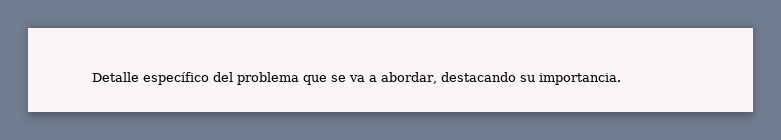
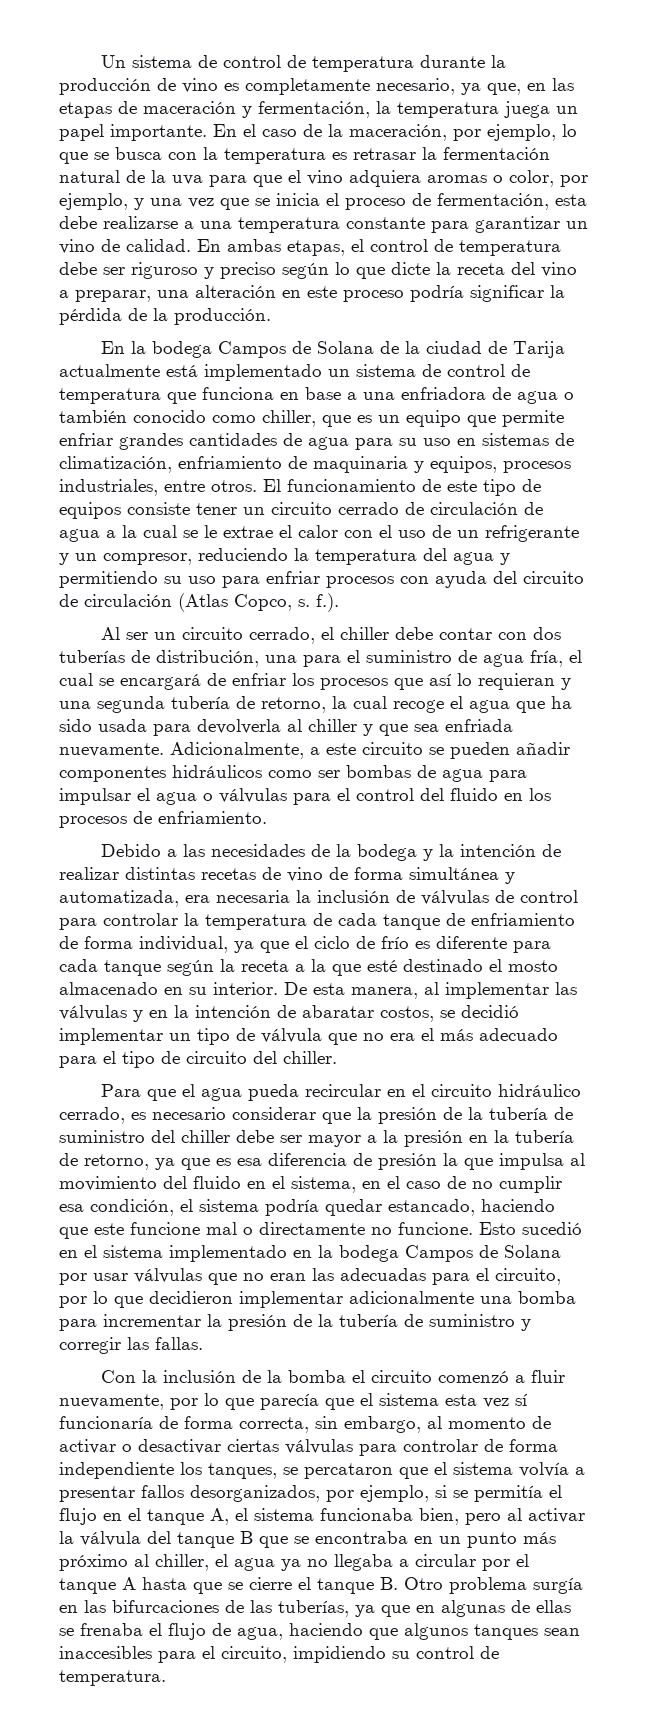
[92,72,621,85] Detalle específico del problema que se va a abordar, destacando su importancia. -> [100,55,506,72] [59,78,574,95] [59,101,578,118] [59,124,577,141] [59,147,550,164] [59,170,588,187] [59,193,587,210] [59,216,588,233] [59,239,561,256] [59,262,577,279] [59,285,565,302] [59,308,271,325] [100,341,565,358] [59,364,530,381] [59,387,574,404] [59,410,564,427] [59,433,574,450] [59,456,571,473] [59,479,541,496] [59,502,543,519] [59,525,579,542] [59,548,510,565] [59,571,584,588] [59,593,339,612] [100,627,561,644] [59,650,582,667] [59,673,571,690] [59,696,572,713] [59,719,513,736] [59,742,570,759] [59,765,527,782] [59,788,551,805] [59,811,267,828] [100,844,561,861] [59,867,515,884] [59,890,578,907] [59,913,575,930] [59,936,551,953] [59,959,558,976] [59,982,577,999] [59,1005,519,1022] [59,1028,558,1045] [59,1051,337,1068] [100,1084,581,1101] [59,1107,573,1124] [59,1130,574,1147] [59,1153,585,1170] [59,1176,562,1193] [59,1199,555,1216] [59,1222,582,1239] [59,1245,561,1262] [59,1268,561,1285] [59,1291,576,1308] [59,1314,531,1331] [59,1337,203,1354] [100,1370,565,1383] [59,1393,528,1410] [59,1416,551,1433] [59,1439,558,1456] [59,1462,585,1479] [59,1485,562,1502] [59,1508,585,1525] [59,1531,556,1548] [59,1554,529,1571] [59,1577,583,1594] [59,1600,571,1617] [59,1623,580,1640] [59,1646,499,1663] [59,1670,166,1686] Un sistema de control de temperatura durante la producción de vino es completamente necesario, ya que, en las etapas de maceración y fermentación, la temperatura juega un papel importante. En el caso de la maceración, por ejemplo, lo que se busca con la temperatura es retrasar la fermentación natural de la uva para que el vino adquiera aromas o color, por ejemplo, y una vez que se inicia el proceso de fermentación, esta debe realizarse a una temperatura constante para garantizar un vino de calidad. En ambas etapas, el control de temperatura debe ser riguroso y preciso según lo que dicte la receta del vino a preparar, una alteración en este proceso podría significar la pérdida de la producción. // En la bodega Campos de Solana de la ciudad de Tarija actualmente está implementado un sistema de control de temperatura que funciona en base a una enfriadora de agua o también conocido como chiller, que es un equipo que permite enfriar grandes cantidades de agua para su uso en sistemas de climatización, enfriamiento de maquinaria y equipos, procesos industriales, entre otros. El funcionamiento de este tipo de equipos consiste tener un circuito cerrado de circulación de agua a la cual se le extrae el calor con el uso de un refrigerante y un compresor, reduciendo la temperatura del agua y permitiendo su uso para enfriar procesos con ayuda del circuito de circulación (Atlas Copco, s. f.). // Al ser un circuito cerrado, el chiller debe contar con dos tuberías de distribución, una para el suministro de agua fría, el cual se encargará de enfriar los procesos que así lo requieran y una segunda tubería de retorno, la cual recoge el agua que ha sido usada para devolverla al chiller y que sea enfriada nuevamente. Adicionalmente, a este circuito se pueden añadir componentes hidráulicos como ser bombas de agua para impulsar el agua o válvulas para el control del fluido en los procesos de enfriamiento. // Debido a las necesidades de la bodega y la intención de realizar distintas recetas de vino de forma simultánea y automatizada, era necesaria la inclusión de válvulas de control para controlar la temperatura de cada tanque de enfriamiento de forma individual, ya que el ciclo de frío es diferente para cada tanque según la receta a la que esté destinado el mosto almacenado en su interior. De esta manera, al implementar las válvulas y en la intención de abaratar costos, se decidió implementar un tipo de válvula que no era el más adecuado para el tipo de circuito del chiller. // Para que el agua pueda recircular en el circuito hidráulico cerrado, es necesario considerar que la presión de la tubería de suministro del chiller debe ser mayor a la presión en la tubería de retorno, ya que es esa diferencia de presión la que impulsa al movimiento del fluido en el sistema, en el caso de no cumplir esa condición, el sistema podría quedar estancado, haciendo que este funcione mal o directamente no funcione. Esto sucedió en el sistema implementado en la bodega Campos de Solana por usar válvulas que no eran las adecuadas para el circuito, por lo que decidieron implementar adicionalmente una bomba para incrementar la presión de la tubería de suministro y corregir las fallas. // Con la inclusión de la bomba el circuito comenzó a fluir nuevamente, por lo que parecía que el sistema esta vez sí funcionaría de forma correcta, sin embargo, al momento de activar o desactivar ciertas válvulas para controlar de forma independiente los tanques, se percataron que el sistema volvía a presentar fallos desorganizados, por ejemplo, si se permitía el flujo en el tanque A, el sistema funcionaba bien, pero al activar la válvula del tanque B que se encontraba en un punto más próximo al chiller, el agua ya no llegaba a circular por el tanque A hasta que se cierre el tanque B. Otro problema surgía en las bifurcaciones de las tuberías, ya que en algunas de ellas se frenaba el flujo de agua, haciendo que algunos tanques sean inaccesibles para el circuito, impidiendo su control de temperatura.

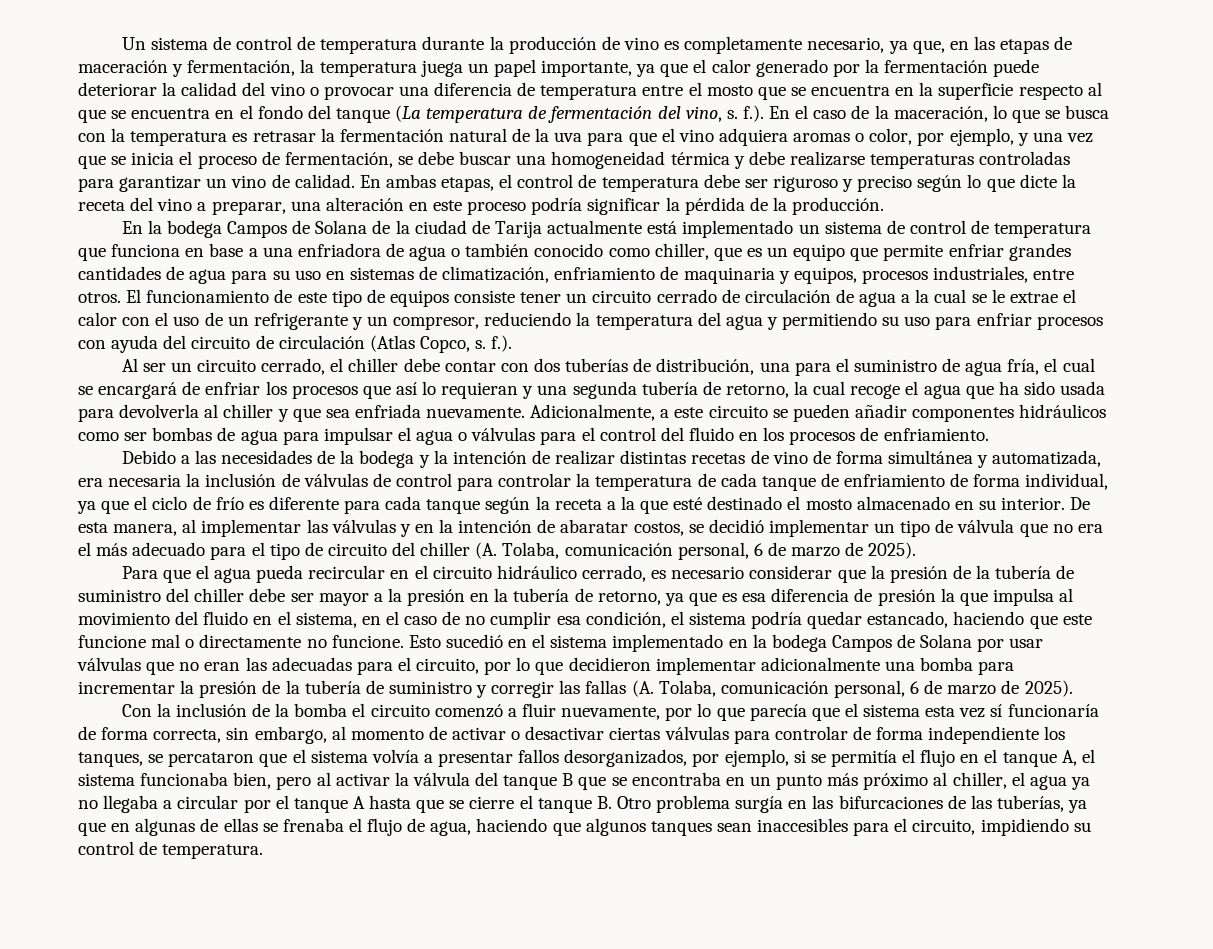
[110,124,207,141] importante. -> [541,59,1040,77] [78,82,1102,100] [78,105,764,123] importante, ya que el calor generado por la fermentación puede deteriorar la calidad del vino o provocar una diferencia de temperatura entre el mosto que se encuentra en la superficie respecto al que se encuentra en el fondo del tanque (La temperatura de fermentación del vino, s. f.).
[453,124,556,141] por ejemplo, -> (988, 114) none
[555,194,587,206] [59,216,425,233] esta debe realizarse a una temperatura constante -> [397,151,1071,169] se debe buscar una homogeneidad térmica y debe realizarse temperaturas controladas
[283,1051,337,1064] chiller. -> [420,542,917,560] chiller (A. Tolaba, comunicación personal, 6 de marzo de 2025).
[155,1337,203,1350] fallas. -> [585,680,1073,698] fallas (A. Tolaba, comunicación personal, 6 de marzo de 2025).

